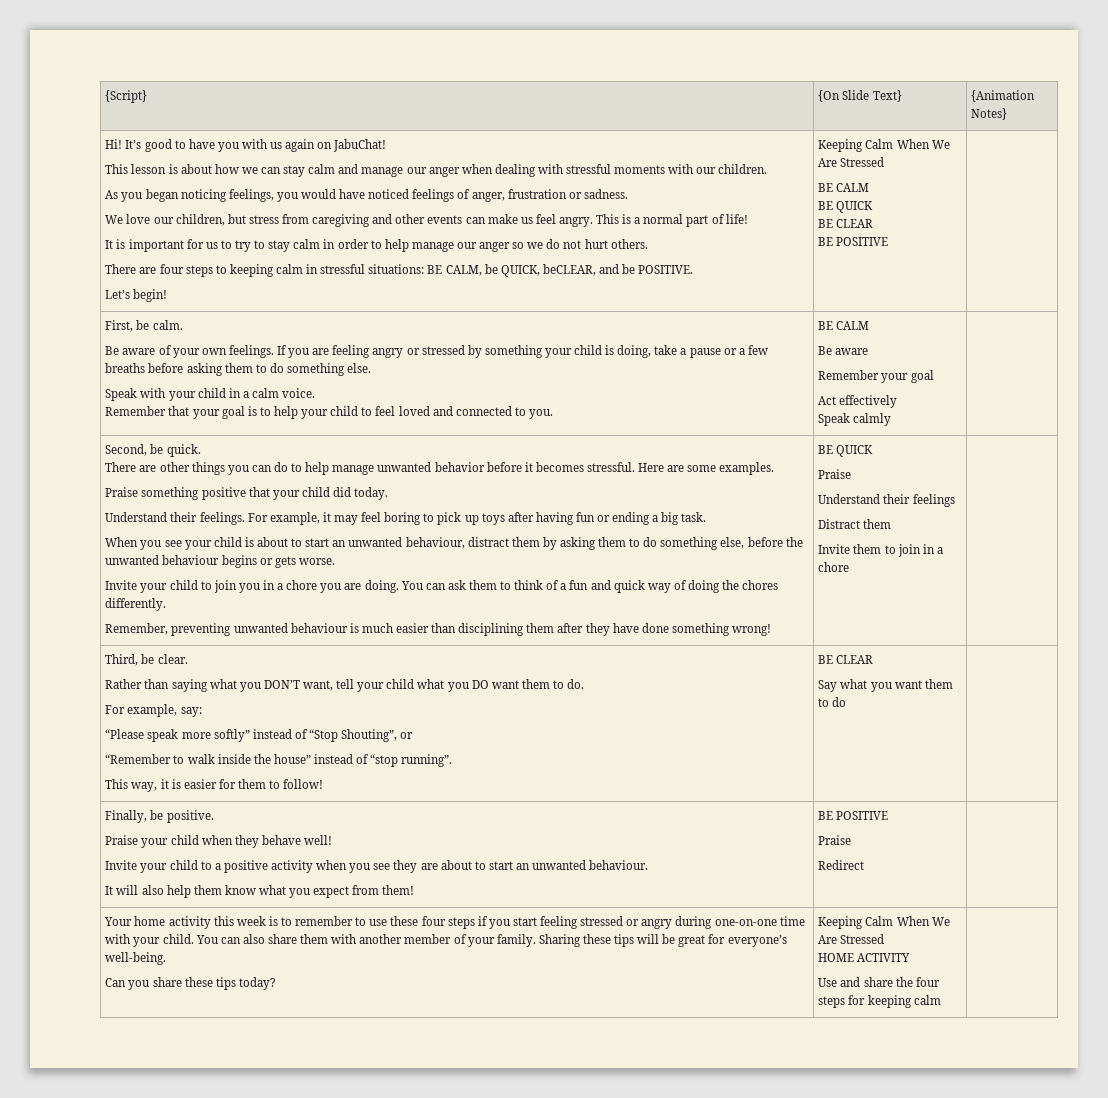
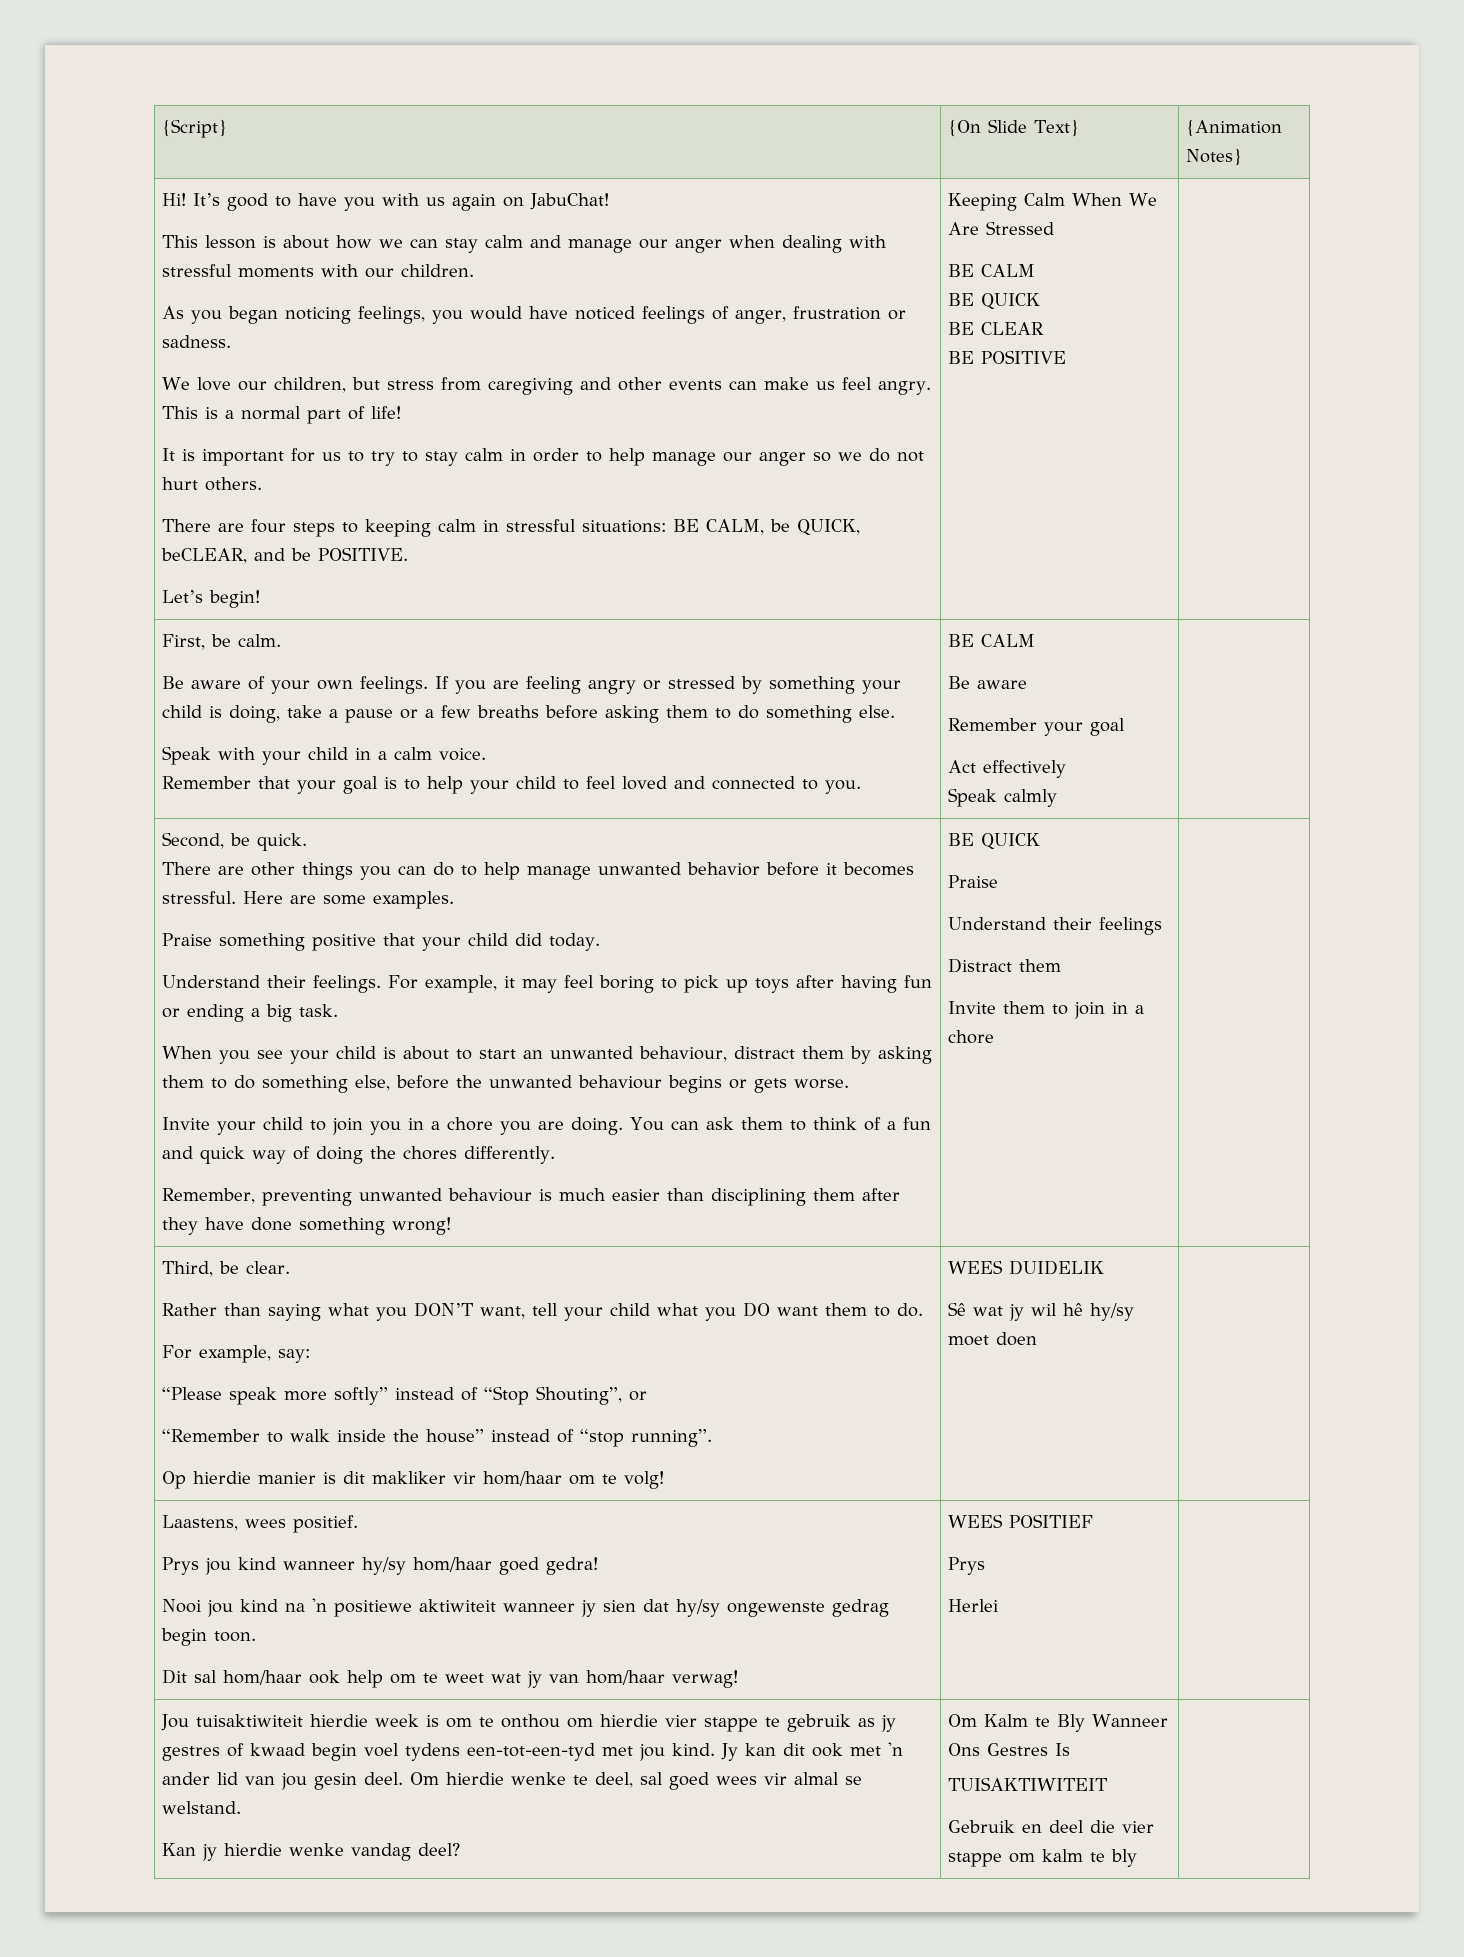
[105,779,324,792] [818,655,874,664] [818,679,953,692] [818,697,847,707] [105,810,214,823] [105,835,332,848] [105,860,649,873] [105,885,415,898] [818,811,889,820] [818,835,852,845] [818,860,865,870] [104,916,805,929] [105,934,787,947] [105,952,167,965] [105,977,276,990] [818,916,950,929] [818,934,885,944] [818,953,911,962] [818,977,940,987] [818,995,941,1008] This way, it is easier for them to follow! | BE CLEAR // Say what you want them to do | // Finally, be positive. // Praise your child when they behave well! // Invite your child to a positive activity when you see they are about to start an unwanted behaviour. // It will also help them know what you expect from them! | BE POSITIVE // Praise // Redirect | // Your home activity this week is to remember to use these four steps if you start feeling stressed or angry during one-on-one time with your child. You can also share them with another member of your family. Sharing these tips will be great for everyone’s well-being. // Can you share these tips today? | Keeping Calm When We Are Stressed // HOME ACTIVITY // Use and share the four steps for keeping calm -> [162,1471,665,1489] [948,1260,1105,1275] [948,1302,1135,1321] [948,1332,1038,1346] [162,1515,359,1533] [162,1557,599,1575] [162,1598,890,1617] [161,1628,257,1646] [162,1669,739,1688] [948,1514,1094,1528] [948,1557,986,1575] [948,1599,999,1612] [161,1714,897,1732] [162,1742,904,1761] [162,1772,863,1790] [162,1801,242,1814] [162,1843,461,1861] [948,1714,1169,1732] [948,1743,1071,1756] [948,1777,1108,1791] [948,1820,1155,1833] [948,1849,1138,1867] Op hierdie manier is dit makliker vir hom/haar om te volg! | WEES DUIDELIK // Sê wat jy wil hê hy/sy moet doen | // Laastens, wees positief. // Prys jou kind wanneer hy/sy hom/haar goed gedra! // Nooi jou kind na 'n positiewe aktiwiteit wanneer jy sien dat hy/sy ongewenste gedrag begin toon. // Dit sal hom/haar ook help om te weet wat jy van hom/haar verwag! | WEES POSITIEF // Prys // Herlei | // Jou tuisaktiwiteit hierdie week is om te onthou om hierdie vier stappe te gebruik as jy gestres of kwaad begin voel tydens een-tot-een-tyd met jou kind. Jy kan dit ook met 'n ander lid van jou gesin deel. Om hierdie wenke te deel, sal goed wees vir almal se welstand. // Kan jy hierdie wenke vandag deel? | Om Kalm te Bly Wanneer Ons Gestres Is // TUISAKTIWITEIT // Gebruik en deel die vier stappe om kalm te bly

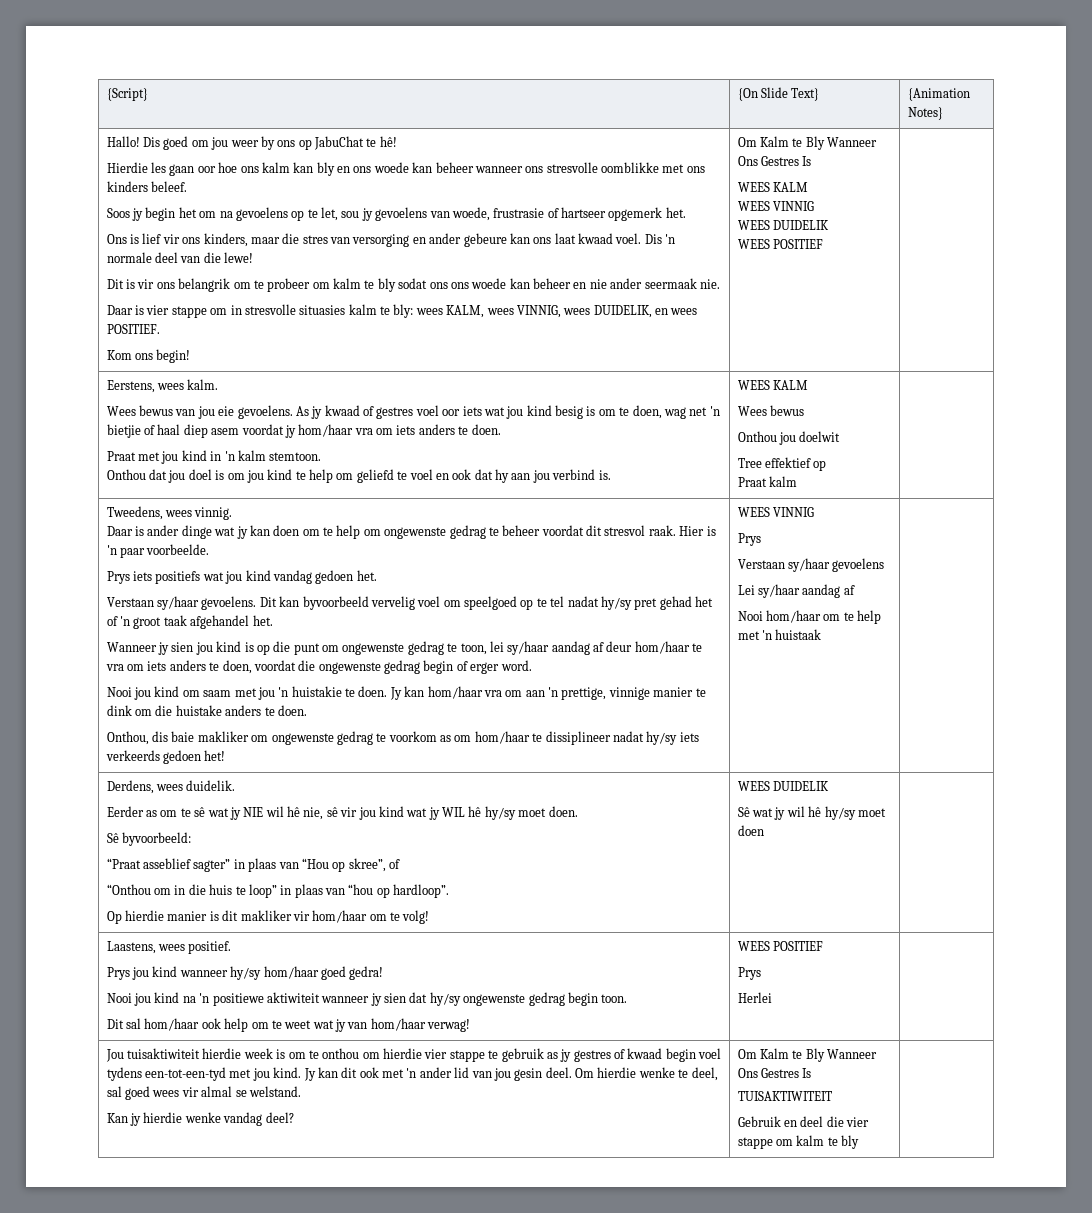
[162,193,610,211] [162,235,887,253] [162,264,475,278] [162,306,907,324] [162,335,232,348] [162,377,932,395] [162,406,402,424] [162,448,925,466] [162,477,263,491] [162,519,861,537] [161,547,409,564] [162,590,261,608] [948,193,1158,211] [948,221,1055,235] [948,264,1036,277] [948,293,1041,310] [948,322,1045,335] [948,350,1067,364] [162,634,282,650] [162,676,902,694] [162,705,896,723] [162,746,487,765] [162,776,862,794] [948,634,1036,647] [948,676,1028,689] [948,718,1126,736] [948,760,1067,778] [948,788,1058,807] [162,832,308,851] [162,862,915,880] [162,891,455,909] [162,933,601,951] [162,975,933,993] [162,1004,339,1022] [162,1046,933,1064] [162,1075,850,1093] [162,1117,932,1135] [162,1146,556,1164] [162,1188,901,1206] [162,1217,452,1235] [948,833,1041,850] [948,875,999,888] [948,917,1163,935] [948,958,1062,973] [948,1001,1145,1019] [948,1030,995,1044] [162,1261,291,1277] [162,1302,924,1321] [162,1345,311,1363] [162,1386,648,1405] [162,1429,713,1447] Hi! It’s good to have you with us again on JabuChat! // This lesson is about how we can stay calm and manage our anger when dealing with stressful moments with our children. // As you began noticing feelings, you would have noticed feelings of anger, frustration or sadness. // We love our children, but stress from caregiving and other events can make us feel angry. This is a normal part of life! // It is important for us to try to stay calm in order to help manage our anger so we do not hurt others. // There are four steps to keeping calm in stressful situations: BE CALM, be QUICK, beCLEAR, and be POSITIVE. // Let’s begin! | Keeping Calm When We Are Stressed // BE CALM // BE QUICK // BE CLEAR // BE POSITIVE | // First, be calm. // Be aware of your own feelings. If you are feeling angry or stressed by something your child is doing, take a pause or a few breaths before asking them to do something else. // Speak with your child in a calm voice. // Remember that your goal is to help your child to feel loved and connected to you. | BE CALM // Be aware // Remember your goal // Act effectively // Speak calmly | // Second, be quick. // There are other things you can do to help manage unwanted behavior before it becomes stressful. Here are some examples. // Praise something positive that your child did today. // Understand their feelings. For example, it may feel boring to pick up toys after having fun or ending a big task. // When you see your child is about to start an unwanted behaviour, distract them by asking them to do something else, before the unwanted behaviour begins or gets worse. // Invite your child to join you in a chore you are doing. You can ask them to think of a fun and quick way of doing the chores differently. // Remember, preventing unwanted behaviour is much easier than disciplining them after they have done something wrong! | BE QUICK // Praise // Understand their feelings // Distract them // Invite them to join in a chore | // Third, be clear. // Rather than saying what you DON’T want, tell your child what you DO want them to do. // For example, say: // “Please speak more softly” instead of “Stop Shouting”, or // “Remember to walk inside the house” instead of “stop running”. -> [106,136,397,150] [106,162,705,176] [106,181,188,192] [106,207,686,221] [106,233,676,247] [106,252,254,263] [106,278,720,292] [106,304,698,318] [106,324,160,334] [106,349,191,363] [737,136,878,150] [737,156,812,166] [737,182,809,192] [737,201,815,211] [737,220,830,230] [737,239,824,249] [106,379,219,393] [106,405,720,419] [106,424,501,438] [106,450,322,464] [106,469,611,483] [737,380,809,390] [737,405,805,416] [737,431,841,445] [737,457,827,471] [737,476,798,487] [106,506,233,520] [106,525,716,539] [106,544,210,558] [106,570,377,584] [106,596,714,610] [106,615,273,629] [106,641,703,655] [105,660,532,674] [106,686,706,700] [106,705,307,716] [106,731,699,745] [105,750,226,764] [737,507,815,517] [737,533,761,546] [737,558,885,572] [737,584,855,598] [737,610,882,624] [737,629,822,640] [106,780,236,794] [106,806,578,820] [106,832,192,846] [106,858,401,872] [106,884,450,898] Hallo! Dis goed om jou weer by ons op JabuChat te hê! // Hierdie les gaan oor hoe ons kalm kan bly en ons woede kan beheer wanneer ons stresvolle oomblikke met ons kinders beleef. // Soos jy begin het om na gevoelens op te let, sou jy gevoelens van woede, frustrasie of hartseer opgemerk het. // Ons is lief vir ons kinders, maar die stres van versorging en ander gebeure kan ons laat kwaad voel. Dis 'n normale deel van die lewe! // Dit is vir ons belangrik om te probeer om kalm te bly sodat ons ons woede kan beheer en nie ander seermaak nie. // Daar is vier stappe om in stresvolle situasies kalm te bly: wees KALM, wees VINNIG, wees DUIDELIK, en wees POSITIEF. // Kom ons begin! | Om Kalm te Bly Wanneer Ons Gestres Is // WEES KALM // WEES VINNIG // WEES DUIDELIK // WEES POSITIEF | // Eerstens, wees kalm. // Wees bewus van jou eie gevoelens. As jy kwaad of gestres voel oor iets wat jou kind besig is om te doen, wag net 'n bietjie of haal diep asem voordat jy hom/haar vra om iets anders te doen. // Praat met jou kind in 'n kalm stemtoon. // Onthou dat jou doel is om jou kind te help om geliefd te voel en ook dat hy aan jou verbind is. | WEES KALM // Wees bewus // Onthou jou doelwit // Tree effektief op // Praat kalm | // Tweedens, wees vinnig. // Daar is ander dinge wat jy kan doen om te help om ongewenste gedrag te beheer voordat dit stresvol raak. Hier is 'n paar voorbeelde. // Prys iets positiefs wat jou kind vandag gedoen het. // Verstaan sy/haar gevoelens. Dit kan byvoorbeeld vervelig voel om speelgoed op te tel nadat hy/sy pret gehad het of 'n groot taak afgehandel het. // Wanneer jy sien jou kind is op die punt om ongewenste gedrag te toon, lei sy/haar aandag af deur hom/haar te vra om iets anders te doen, voordat die ongewenste gedrag begin of erger word. // Nooi jou kind om saam met jou 'n huistakie te doen. Jy kan hom/haar vra om aan 'n prettige, vinnige manier te dink om die huistake anders te doen. // Onthou, dis baie makliker om ongewenste gedrag te voorkom as om hom/haar te dissiplineer nadat hy/sy iets verkeerds gedoen het! | WEES VINNIG // Prys // Verstaan sy/haar gevoelens // Lei sy/haar aandag af // Nooi hom/haar om te help met 'n huistaak | // Derdens, wees duidelik. // Eerder as om te sê wat jy NIE wil hê nie, sê vir jou kind wat jy WIL hê hy/sy moet doen. // Sê byvoorbeeld: // “Praat asseblief sagter” in plaas van “Hou op skree”, of // “Onthou om in die huis te loop” in plaas van “hou op hardloop”.

